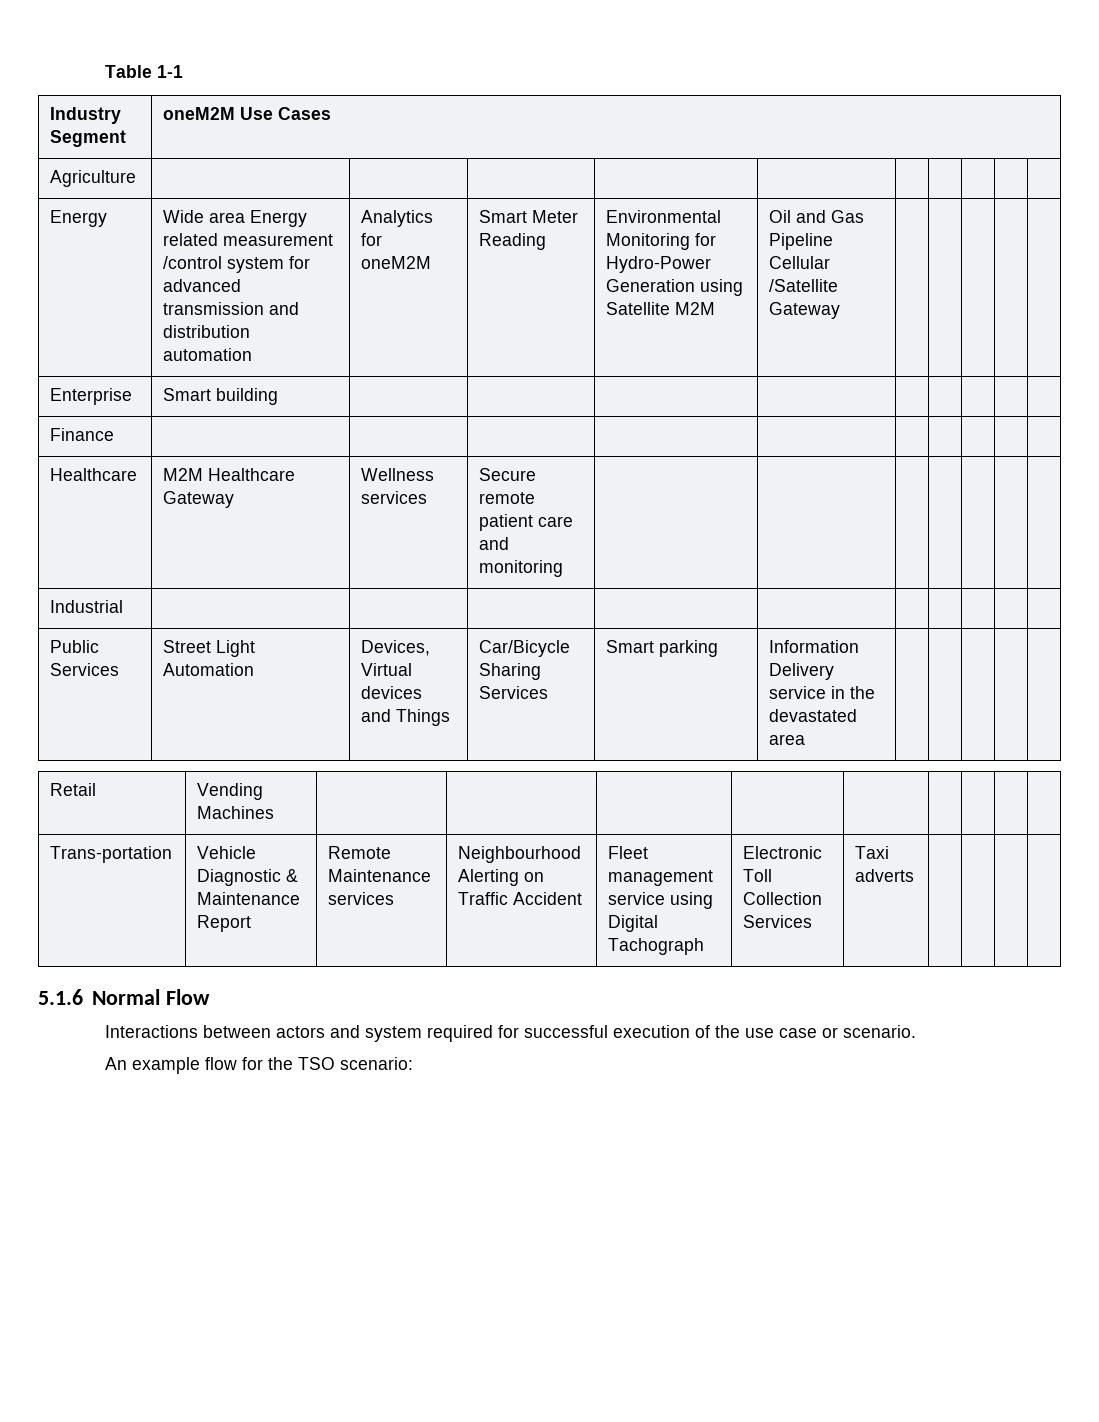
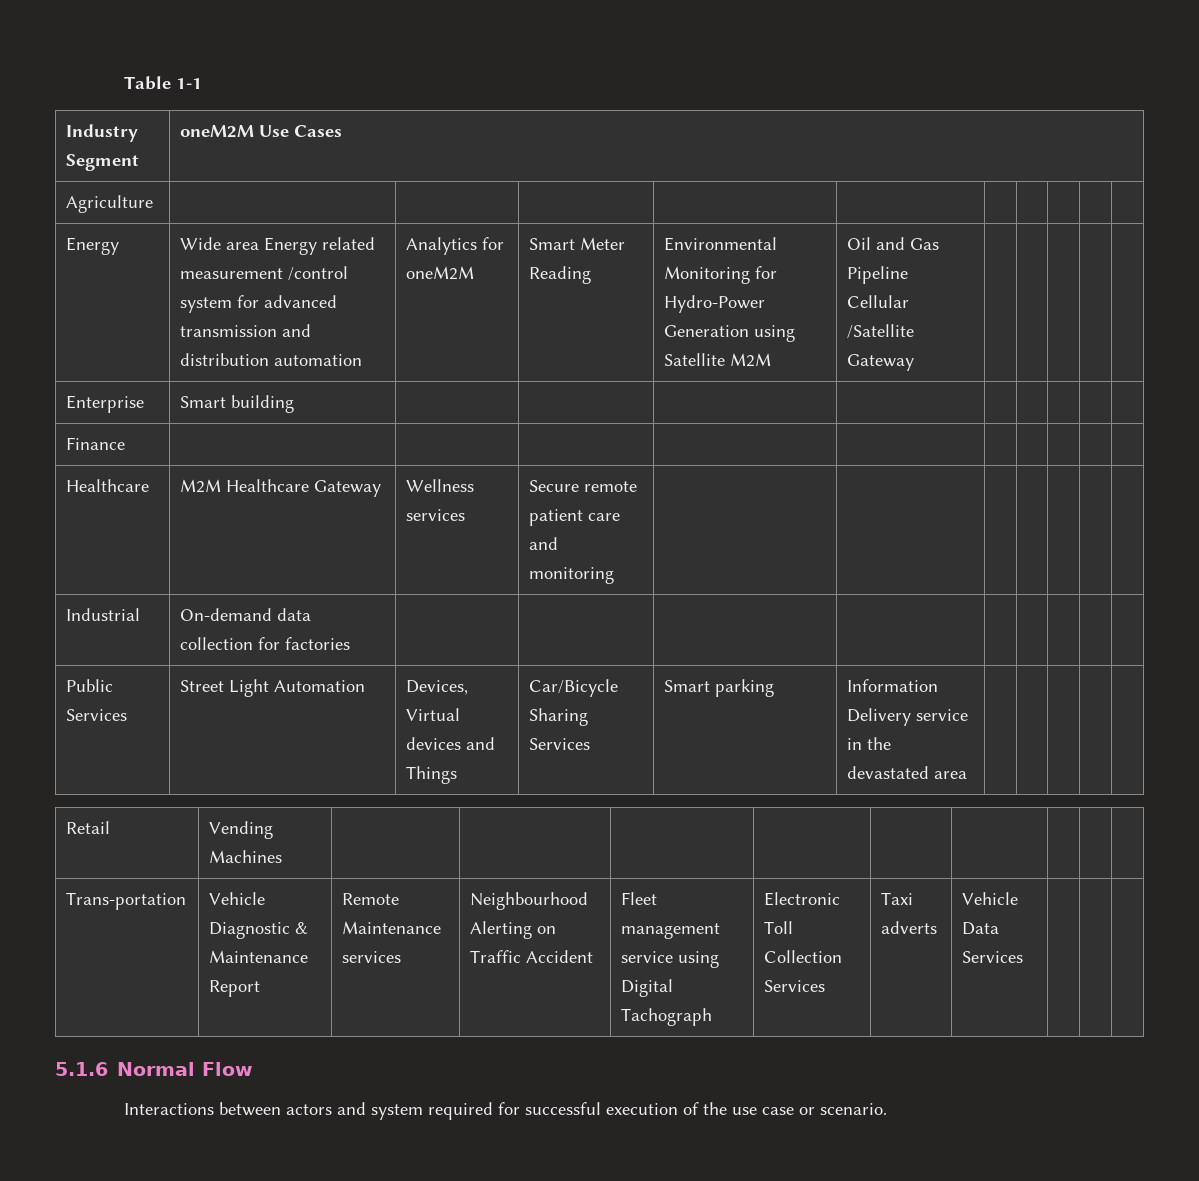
(124, 606) none -> [180,608,312,621] [180,637,351,650] On-demand data collection for factories
(915, 875) none -> [962,892,1019,905] [962,922,1000,935] [962,951,1024,963] Vehicle Data Services
[104,1057,413,1074] // An example flow for the TSO scenario: -> (888, 1109) none

